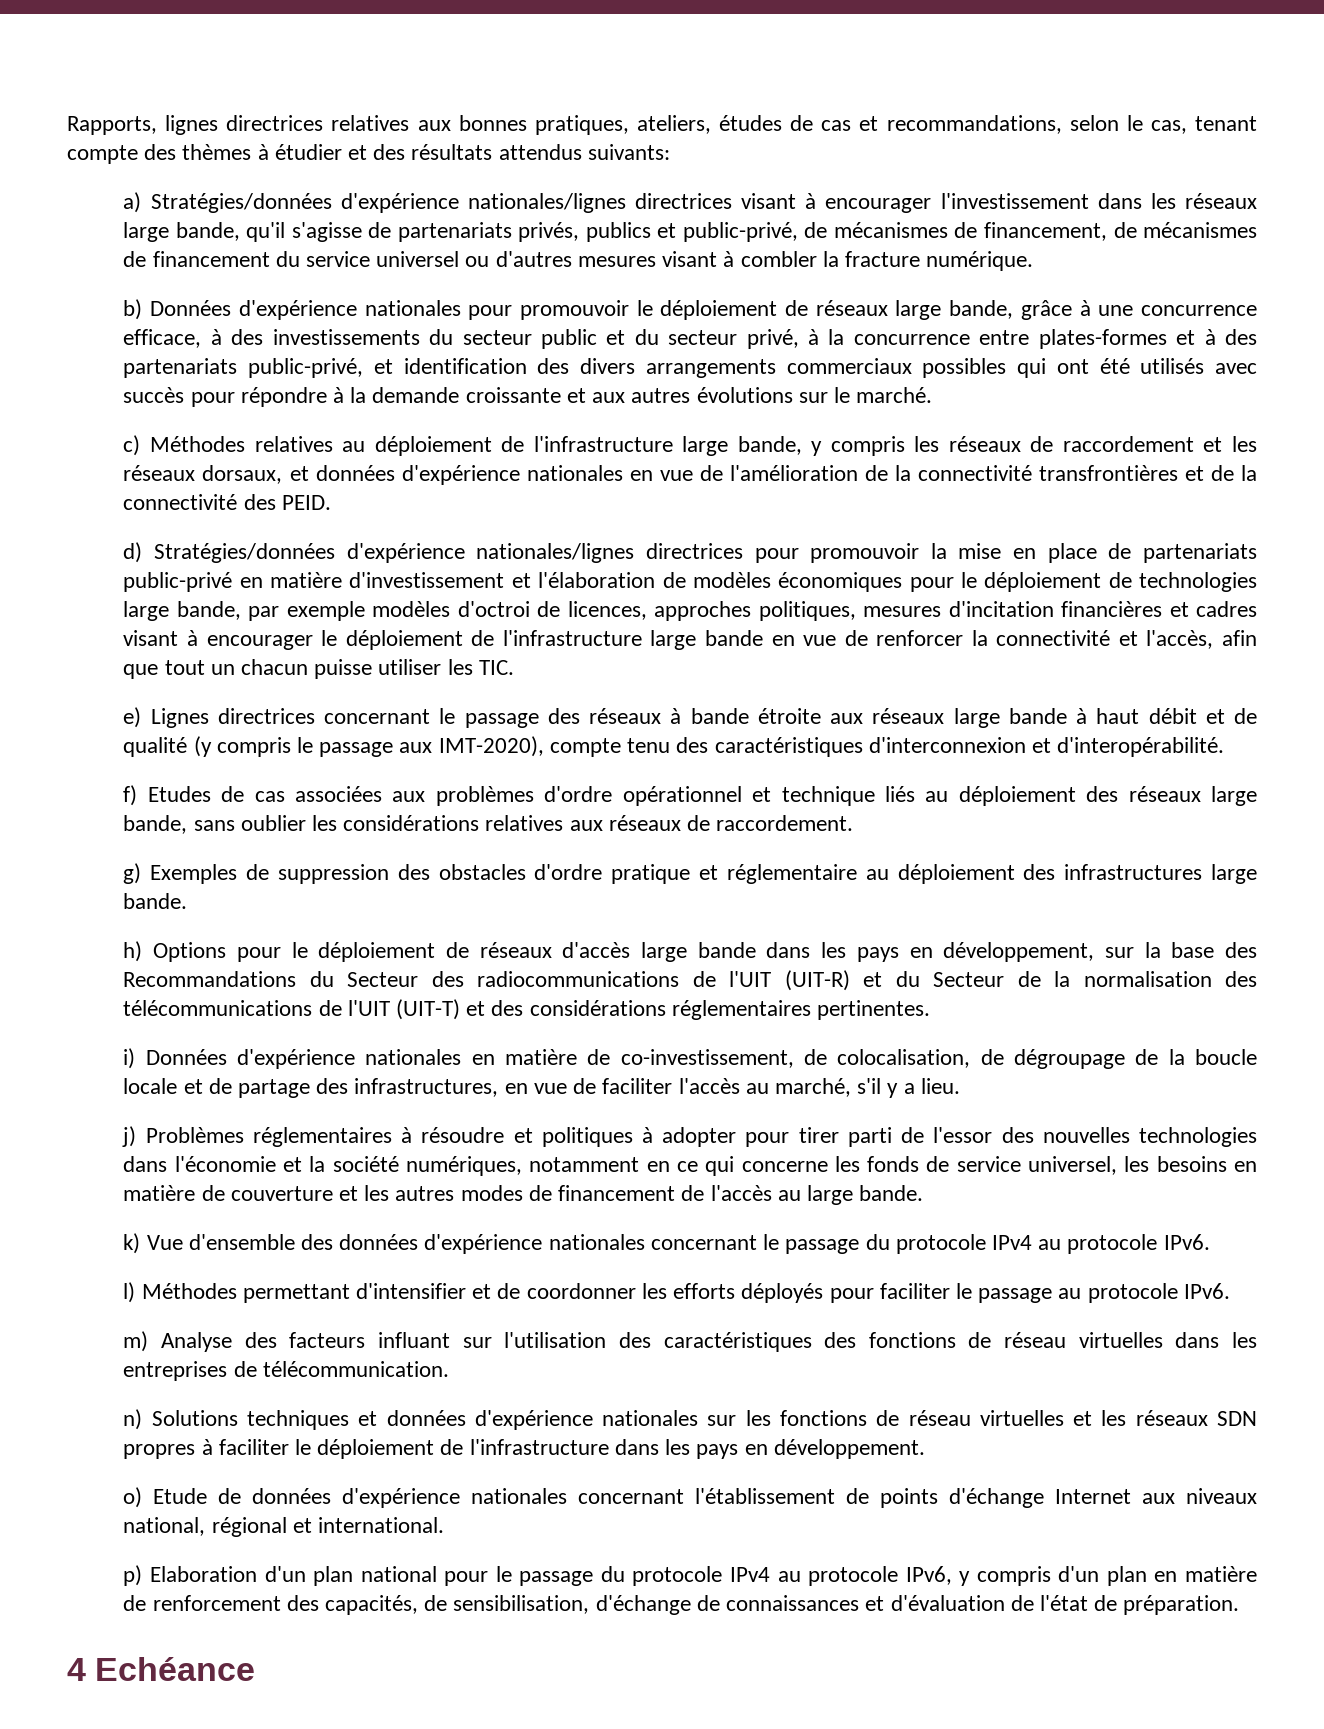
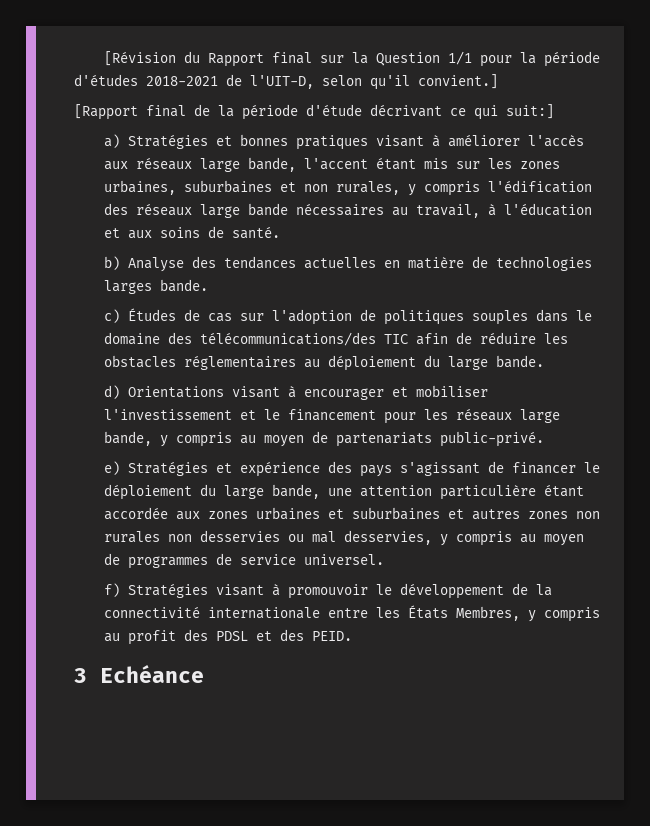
[67,115,1257,135] [67,144,670,164] [123,192,1257,213] [123,222,1257,242] [123,251,1034,271] [123,299,1257,320] [123,329,1257,349] [123,358,1257,378] [123,387,933,407] [123,435,1258,456] [123,465,1257,485] [123,494,331,510] [123,542,1258,563] [123,572,1257,592] [123,601,1257,621] [123,630,1257,650] [123,659,514,679] [123,707,1258,728] [123,736,1225,757] [123,785,1257,806] [123,815,854,834] [123,863,1257,884] [123,893,188,909] [123,941,1258,962] [123,970,1257,991] [123,999,931,1020] [123,1048,1257,1069] [123,1078,960,1098] [122,1126,1258,1147] [123,1156,1257,1176] [123,1185,924,1205] [123,1233,1210,1254] [123,1282,1230,1303] [123,1331,1258,1352] [123,1361,449,1381] [123,1409,1258,1430] [123,1439,925,1459] [123,1487,1258,1508] [123,1517,445,1537] [123,1565,1257,1586] [123,1595,1240,1615] [67,1658,86,1681] Rapports, lignes directrices relatives aux bonnes pratiques, ateliers, études de cas et recommandations, selon le cas, tenant compte des thèmes à étudier et des résultats attendus suivants: // a) Stratégies/données d'expérience nationales/lignes directrices visant à encourager l'investissement dans les réseaux large bande, qu'il s'agisse de partenariats privés, publics et public-privé, de mécanismes de financement, de mécanismes de financement du service universel ou d'autres mesures visant à combler la fracture numérique. // b) Données d'expérience nationales pour promouvoir le déploiement de réseaux large bande, grâce à une concurrence efficace, à des investissements du secteur public et du secteur privé, à la concurrence entre plates-formes et à des partenariats public-privé, et identification des divers arrangements commerciaux possibles qui ont été utilisés avec succès pour répondre à la demande croissante et aux autres évolutions sur le marché. // c) Méthodes relatives au déploiement de l'infrastructure large bande, y compris les réseaux de raccordement et les réseaux dorsaux, et données d'expérience nationales en vue de l'amélioration de la connectivité transfrontières et de la connectivité des PEID. // d) Stratégies/données d'expérience nationales/lignes directrices pour promouvoir la mise en place de partenariats public-privé en matière d'investissement et l'élaboration de modèles économiques pour le déploiement de technologies large bande, par exemple modèles d'octroi de licences, approches politiques, mesures d'incitation financières et cadres visant à encourager le déploiement de l'infrastructure large bande en vue de renforcer la connectivité et l'accès, afin que tout un chacun puisse utiliser les TIC. // e) Lignes directrices concernant le passage des réseaux à bande étroite aux réseaux large bande à haut débit et de qualité (y compris le passage aux IMT-2020), compte tenu des caractéristiques d'interconnexion et d'interopérabilité. // f) Etudes de cas associées aux problèmes d'ordre opérationnel et technique liés au déploiement des réseaux large bande, sans oublier les considérations relatives aux réseaux de raccordement. // g) Exemples de suppression des obstacles d'ordre pratique et réglementaire au déploiement des infrastructures large bande. // h) Options pour le déploiement de réseaux d'accès large bande dans les pays en développement, sur la base des Recommandations du Secteur des radiocommunications de l'UIT (UIT-R) et du Secteur de la normalisation des télécommunications de l'UIT (UIT-T) et des considérations réglementaires pertinentes. // i) Données d'expérience nationales en matière de co-investissement, de colocalisation, de dégroupage de la boucle locale et de partage des infrastructures, en vue de faciliter l'accès au marché, s'il y a lieu. // j) Problèmes réglementaires à résoudre et politiques à adopter pour tirer parti de l'essor des nouvelles technologies dans l'économie et la société numériques, notamment en ce qui concerne les fonds de service universel, les besoins en matière de couverture et les autres modes de financement de l'accès au large bande. // k) Vue d'ensemble des données d'expérience nationales concernant le passage du protocole IPv4 au protocole IPv6. // l) Méthodes permettant d'intensifier et de coordonner les efforts déployés pour faciliter le passage au protocole IPv6. // m) Analyse des facteurs influant sur l'utilisation des caractéristiques des fonctions de réseau virtuelles dans les entreprises de télécommunication. // n) Solutions techniques et données d'expérience nationales sur les fonctions de réseau virtuelles et les réseaux SDN propres à faciliter le déploiement de l'infrastructure dans les pays en développement. // o) Etude de données d'expérience nationales concernant l'établissement de points d'échange Internet aux niveaux national, régional et international. // p) Elaboration d'un plan national pour le passage du protocole IPv4 au protocole IPv6, y compris d'un plan en matière de renforcement des capacités, de sensibilisation, d'échange de connaissances et d'évaluation de l'état de préparation. // 4 -> [103,51,600,67] [74,74,498,90] [74,104,554,120] [103,134,584,150] [103,157,560,172] [103,180,592,196] [103,203,592,218] [103,226,280,239] [103,256,592,272] [103,279,208,294] [103,308,592,325] [103,332,568,346] [103,355,544,371] [103,385,488,400] [103,408,560,424] [103,431,544,447] [103,461,600,477] [103,484,584,500] [103,507,600,520] [103,530,584,546] [103,553,384,569] [103,583,552,599] [103,605,600,622] [103,629,352,645] [74,668,87,683] [Révision du Rapport final sur la Question 1/1 pour la période d'études 2018-2021 de l'UIT-D, selon qu'il convient.] // [Rapport final de la période d'étude décrivant ce qui suit:] // a) Stratégies et bonnes pratiques visant à améliorer l'accès aux réseaux large bande, l'accent étant mis sur les zones urbaines, suburbaines et non rurales, y compris l'édification des réseaux large bande nécessaires au travail, à l'éducation et aux soins de santé. // b) Analyse des tendances actuelles en matière de technologies larges bande. // c) Études de cas sur l'adoption de politiques souples dans le domaine des télécommunications/des TIC afin de réduire les obstacles réglementaires au déploiement du large bande. // d) Orientations visant à encourager et mobiliser l'investissement et le financement pour les réseaux large bande, y compris au moyen de partenariats public-privé. // e) Stratégies et expérience des pays s'agissant de financer le déploiement du large bande, une attention particulière étant accordée aux zones urbaines et suburbaines et autres zones non rurales non desservies ou mal desservies, y compris au moyen de programmes de service universel. // f) Stratégies visant à promouvoir le développement de la connectivité internationale entre les États Membres, y compris au profit des PDSL et des PEID. // 3

